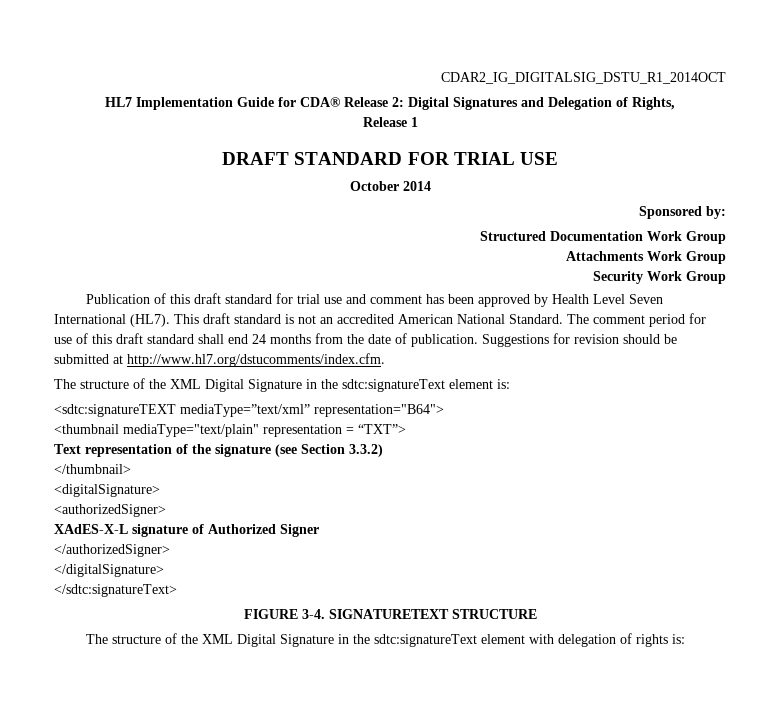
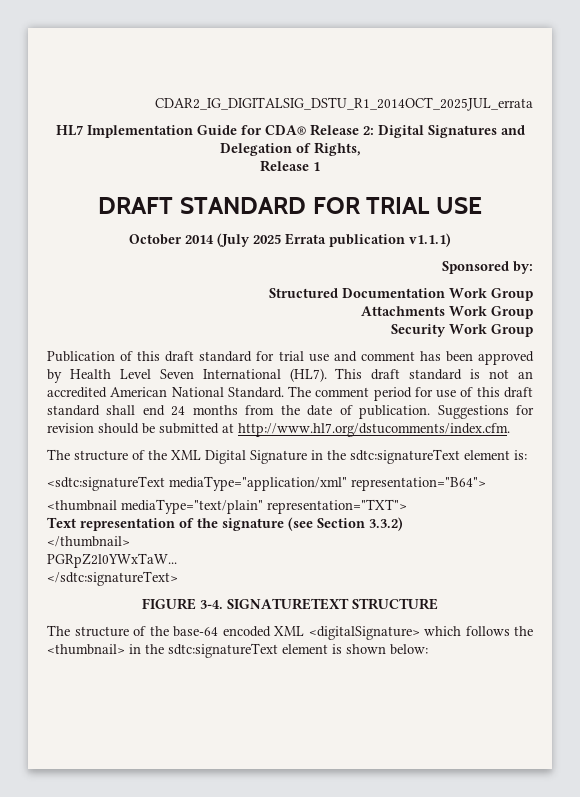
[441,72,726,84] CDAR2_IG_DIGITALSIG_DSTU_R1_2014OCT -> [155,97,533,111] CDAR2_IG_DIGITALSIG_DSTU_R1_2014OCT_2025JUL_errata
(431, 186) none -> [217,233,451,247] (July 2025 Errata publication v1.1.1)
[54,404,310,417] <sdtc:signatureTEXT mediaType=”text/xml” -> [47,476,347,491] <sdtc:signatureText mediaType="application/xml"
[263,424,406,437] representation = “TXT”> -> [267,499,407,514] representation="TXT">
[54,484,160,497] [54,504,166,517] [54,524,319,537] [54,544,170,557] [54,564,164,577] <digitalSignature> // <authorizedSigner> // XAdES-X-L signature of Authorized Signer // </authorizedSigner> // </digitalSignature> -> [47,553,177,568] PGRpZ2l0YWxTaW...
[201,633,685,647] XML Digital Signature in the sdtc:signatureText element with delegation of rights is: -> [173,626,533,640] [47,643,428,658] base-64 encoded XML <digitalSignature> which follows the <thumbnail> in the sdtc:signatureText element is shown below:

